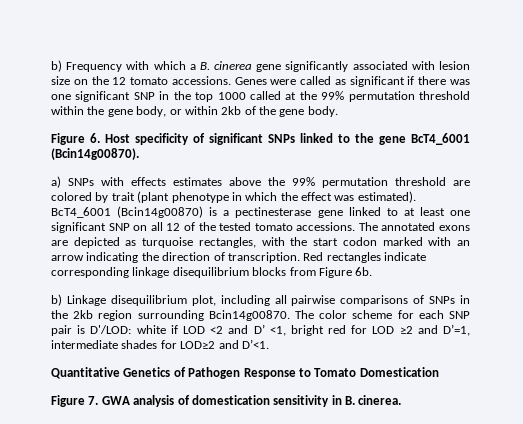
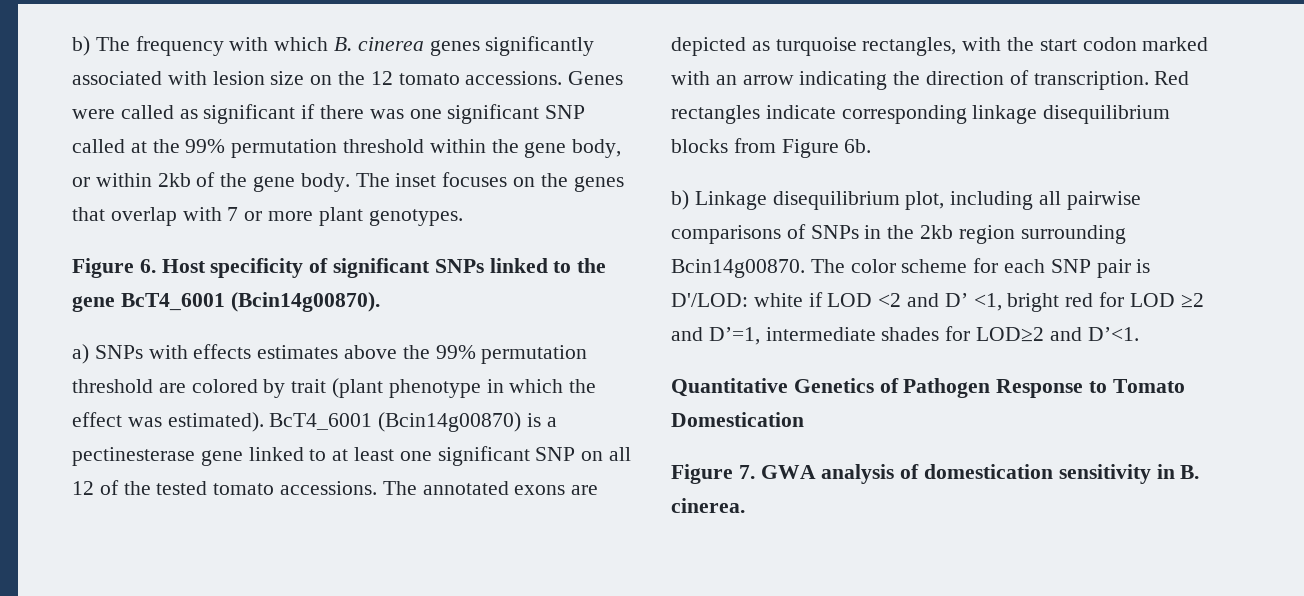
[51,60,123,72] b) Frequency -> [72,36,224,56] b) The frequency
[189,64,196,70] a -> (329, 44) none
[256,64,282,72] gene -> [429,40,480,56] genes
[159,91,246,102] in the top 1000 -> (586, 112) none
(338, 111) none -> [355,172,624,192] [72,207,463,226] The inset focuses on the genes that overlap with 7 or more plant genotypes.

